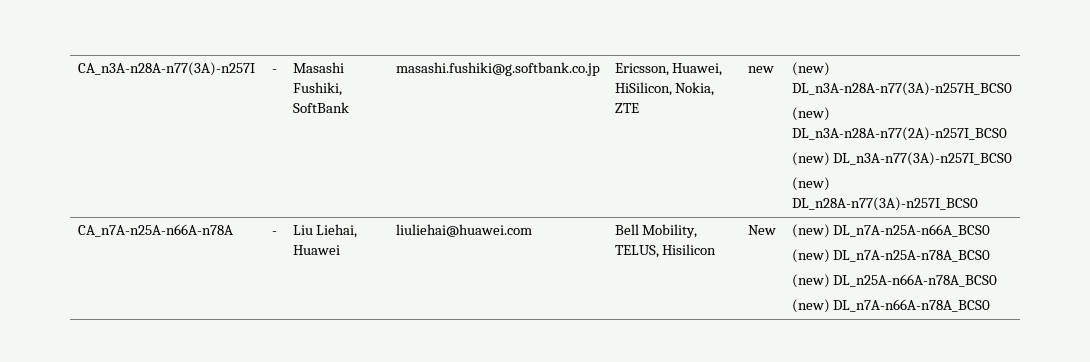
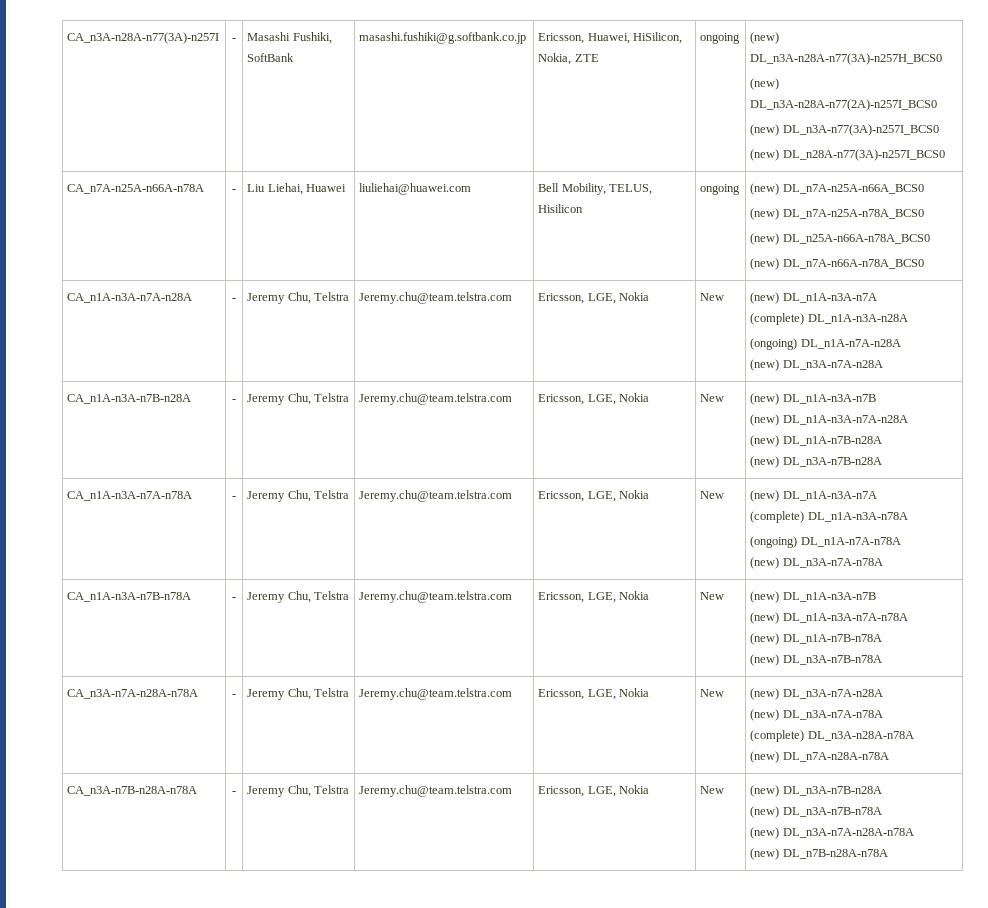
[747,66,774,73] new -> [700,33,741,44] ongoing
[747,225,776,235] New -> [700,184,741,195] ongoing
(991, 305) none -> [67,293,193,303] [232,298,236,301] [247,292,350,304] [359,292,513,304] [538,292,650,304] [700,293,725,301] [750,292,877,304] [750,313,908,325] [750,338,901,350] [750,359,883,371] [67,394,192,404] [232,399,236,402] [247,393,350,405] [359,393,513,405] [538,393,650,405] [700,394,725,402] [750,393,876,405] [750,414,908,426] [750,435,882,447] [750,456,882,468] [67,491,193,501] [232,496,236,499] [247,490,350,502] [359,490,513,502] [538,490,650,502] [700,491,725,499] [750,490,877,502] [750,511,908,523] [750,536,901,548] [750,557,883,569] [67,592,192,602] [232,597,236,600] [247,591,350,603] [359,591,513,603] [538,591,650,603] [700,592,725,600] [750,591,876,603] [750,612,908,624] [750,633,882,645] [750,654,882,666] [67,689,199,699] [232,694,236,697] [247,688,350,700] [359,688,513,700] [538,688,650,700] [700,689,725,697] [750,688,883,700] [750,709,883,721] [750,730,914,742] [750,751,889,763] [67,786,198,796] [232,791,236,794] [247,785,350,797] [359,785,513,797] [538,785,650,797] [700,786,725,794] [750,785,882,797] [750,806,882,818] [750,827,914,839] [750,848,888,860] // CA_n1A-n3A-n7A-n28A | - | Jeremy Chu, Telstra | Jeremy.chu@team.telstra.com | Ericsson, LGE, Nokia | New | (new) DL_n1A-n3A-n7A // (complete) DL_n1A-n3A-n28A // (ongoing) DL_n1A-n7A-n28A // (new) DL_n3A-n7A-n28A // CA_n1A-n3A-n7B-n28A | - | Jeremy Chu, Telstra | Jeremy.chu@team.telstra.com | Ericsson, LGE, Nokia | New | (new) DL_n1A-n3A-n7B // (new) DL_n1A-n3A-n7A-n28A // (new) DL_n1A-n7B-n28A // (new) DL_n3A-n7B-n28A // CA_n1A-n3A-n7A-n78A | - | Jeremy Chu, Telstra | Jeremy.chu@team.telstra.com | Ericsson, LGE, Nokia | New | (new) DL_n1A-n3A-n7A // (complete) DL_n1A-n3A-n78A // (ongoing) DL_n1A-n7A-n78A // (new) DL_n3A-n7A-n78A // CA_n1A-n3A-n7B-n78A | - | Jeremy Chu, Telstra | Jeremy.chu@team.telstra.com | Ericsson, LGE, Nokia | New | (new) DL_n1A-n3A-n7B // (new) DL_n1A-n3A-n7A-n78A // (new) DL_n1A-n7B-n78A // (new) DL_n3A-n7B-n78A // CA_n3A-n7A-n28A-n78A | - | Jeremy Chu, Telstra | Jeremy.chu@team.telstra.com | Ericsson, LGE, Nokia | New | (new) DL_n3A-n7A-n28A // (new) DL_n3A-n7A-n78A // (complete) DL_n3A-n28A-n78A // (new) DL_n7A-n28A-n78A // CA_n3A-n7B-n28A-n78A | - | Jeremy Chu, Telstra | Jeremy.chu@team.telstra.com | Ericsson, LGE, Nokia | New | (new) DL_n3A-n7B-n28A // (new) DL_n3A-n7B-n78A // (new) DL_n3A-n7A-n28A-n78A // (new) DL_n7B-n28A-n78A

